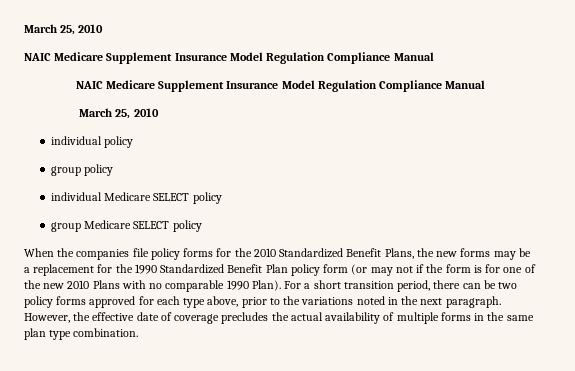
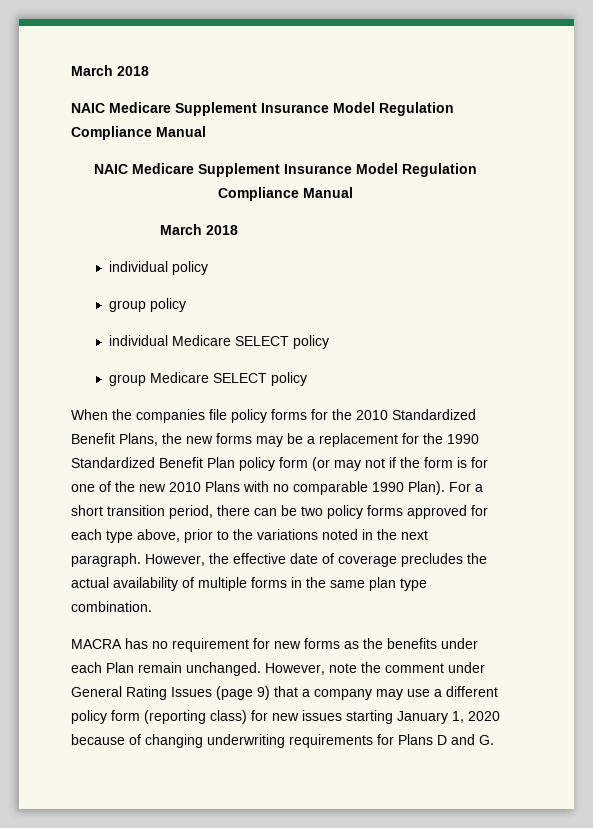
[24,24,104,35] March 25, 2010 -> [71,65,149,76] March 2018
[115,108,159,119] 25, 2010 -> [205,225,238,235] 2018
(139, 332) none -> [71,638,478,652] [71,662,485,676] [71,686,498,700] [71,710,500,724] [71,734,494,748] // MACRA has no requirement for new forms as the benefits under each Plan remain unchanged. However, note the comment under General Rating Issues (page 9) that a company may use a different policy form (reporting class) for new issues starting January 1, 2020 because of changing underwriting requirements for Plans D and G.

